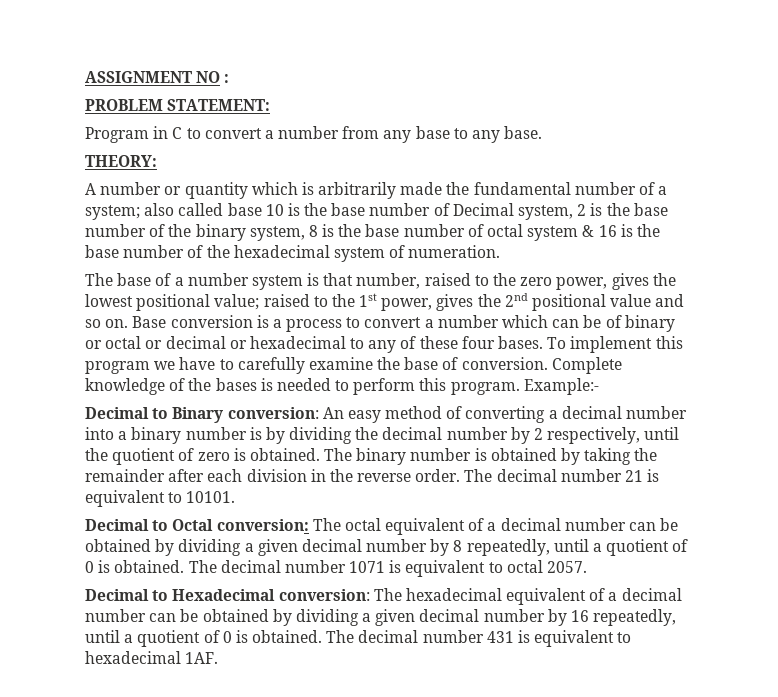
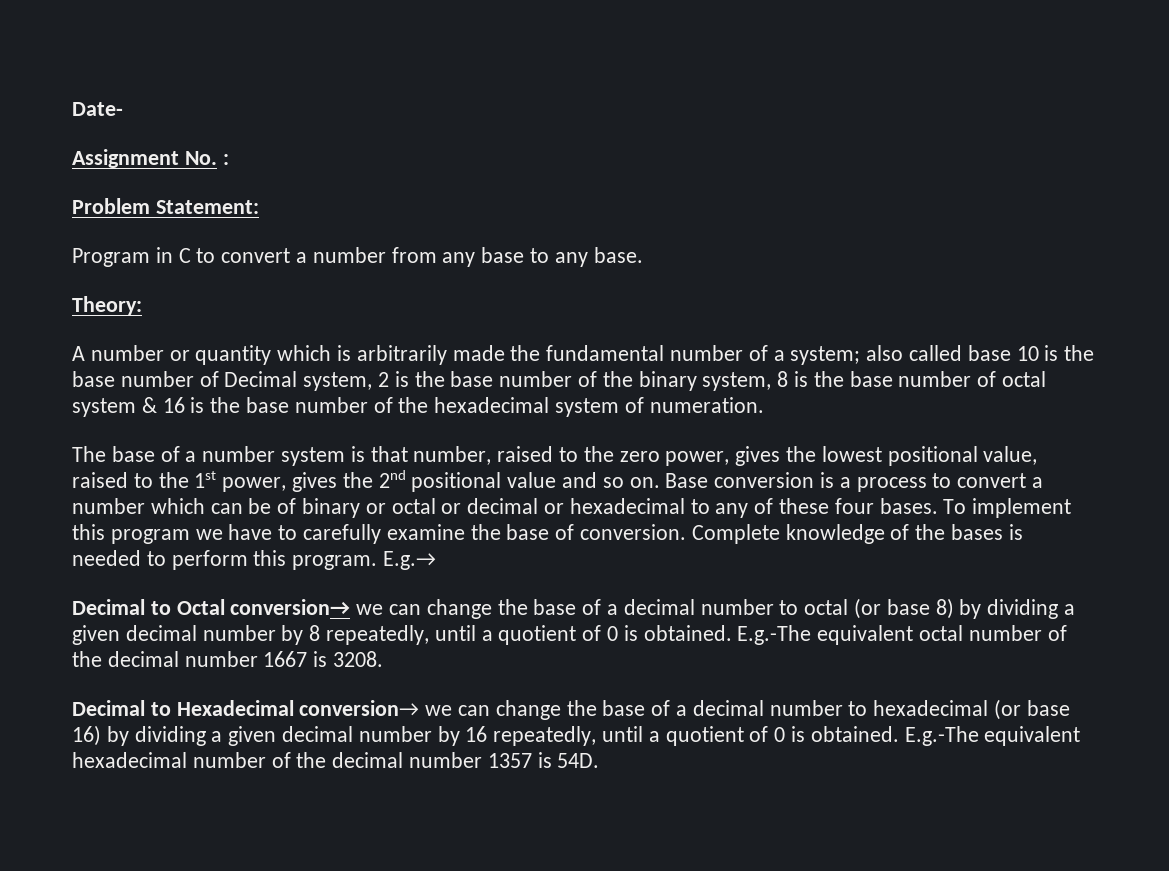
[85,71,221,83] ASSIGNMENT NO -> [72,102,123,116] [72,149,217,168] Date- // Assignment No.
[85,99,271,111] PROBLEM STATEMENT: -> [72,198,259,214] Problem Statement:
[85,155,157,167] THEORY: -> [72,296,142,315] Theory:
[214,294,260,310] value; -> [983,446,1038,465] value,
[523,378,599,395] [85,406,688,423] [85,427,680,444] [85,448,658,465] [85,469,660,482] [85,490,236,507] [85,518,679,535] [85,539,151,552] Example:- // Decimal to Binary conversion: An easy method of converting a decimal number into a binary number is by dividing the decimal number by 2 respectively, until the quotient of zero is obtained. The binary number is obtained by taking the remainder after each division in the reverse order. The decimal number 21 is equivalent to 10101. // Decimal to Octal conversion: The octal equivalent of a decimal number can be obtained -> [383,551,437,570] [72,598,954,619] E.g.→ // Decimal to Octal conversion→ we can change the base of a decimal number to octal (or base 8)
[188,560,588,577] [85,588,682,605] [85,609,269,622] The decimal number 1071 is equivalent to octal 2057. // Decimal to Hexadecimal conversion: The hexadecimal equivalent of a decimal number can be obtained -> [737,625,1067,645] [72,651,384,667] [72,699,1070,720] [72,725,101,746] E.g.-The equivalent octal number of the decimal number 1667 is 3208. // Decimal to Hexadecimal conversion→ we can change the base of a decimal number to hexadecimal (or base 16)
[326,630,632,647] [85,651,219,664] The decimal number 431 is equivalent to hexadecimal 1AF. -> [904,726,1081,746] [72,752,600,768] E.g.-The equivalent hexadecimal number of the decimal number 1357 is 54D.

